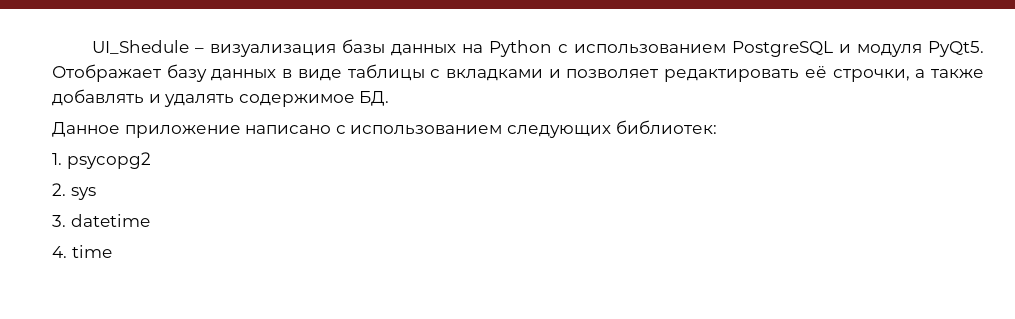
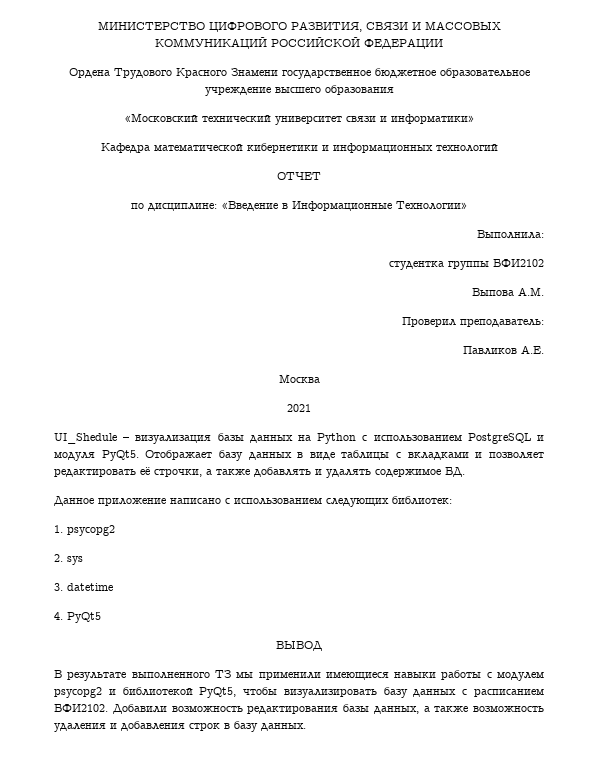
(92, 47) none -> [97,21,501,32] [155,37,443,49] [68,68,530,79] [204,85,394,96] [123,113,475,125] [100,143,498,153] [277,172,321,180] [130,201,468,211] [477,230,544,239] [389,259,544,270] [472,287,544,296] [402,317,544,327] [463,345,544,355] [278,374,320,383] [287,404,311,412] МИНИСТЕРСТВО ЦИФРОВОГО РАЗВИТИЯ, СВЯЗИ И МАССОВЫХ КОММУНИКАЦИЙ РОССИЙСКОЙ ФЕДЕРАЦИИ // Ордена Трудового Красного Знамени государственное бюджетное образовательное учреждение высшего образования // «Московский технический университет связи и информатики» // Кафедра математической кибернетики и информационных технологий // ОТЧЕТ // по дисциплине: «Введение в Информационные Технологии» // Выполнила: // студентка группы БФИ2102 // Выпова А.М. // Проверил преподаватель: // Павликов А.Е. // Москва // 2021 //
[71,245,112,258] time -> [67,612,101,623] [276,641,323,651] [54,670,544,681] [54,687,544,698] [54,704,544,714] [54,721,306,732] PyQt5 // ВЫВОД // В результате выполненного ТЗ мы применили имеющиеся навыки работы с модулем psycopg2 и библиотекой PyQt5, чтобы визуализировать базу данных с расписанием БФИ2102. Добавили возможность редактирования базы данных, а также возможность удаления и добавления строк в базу данных.

